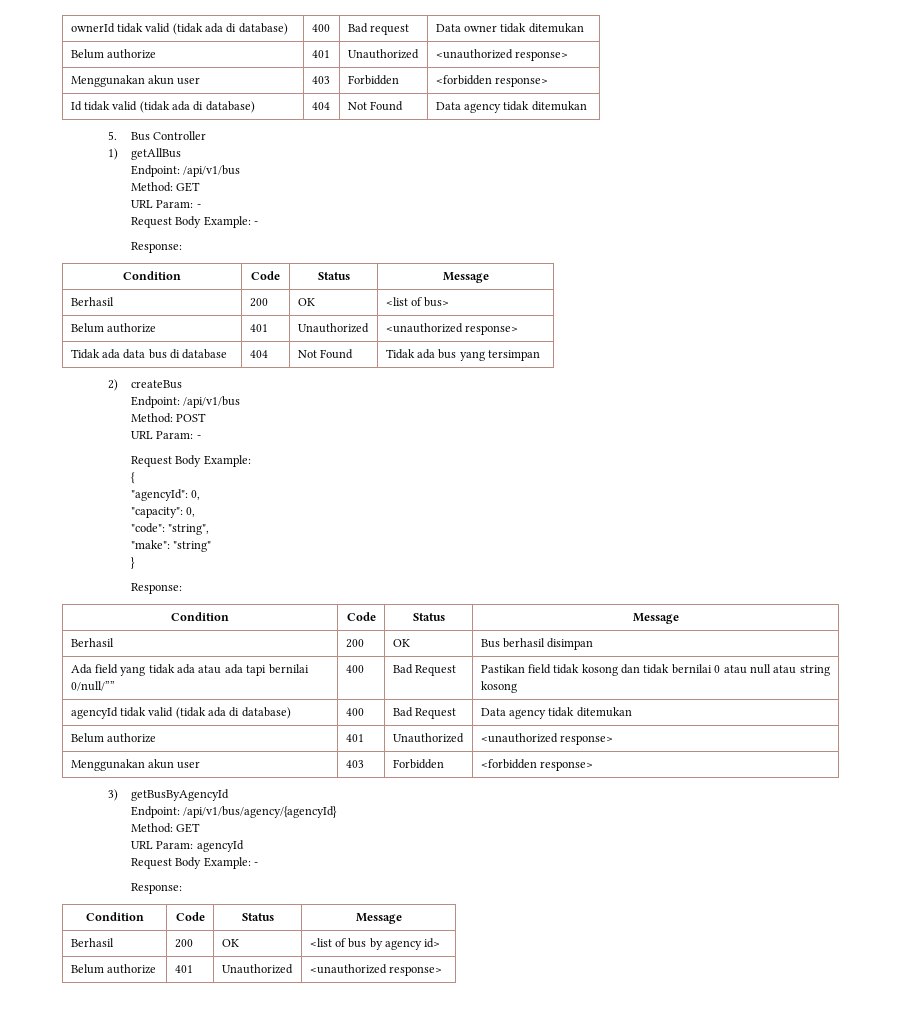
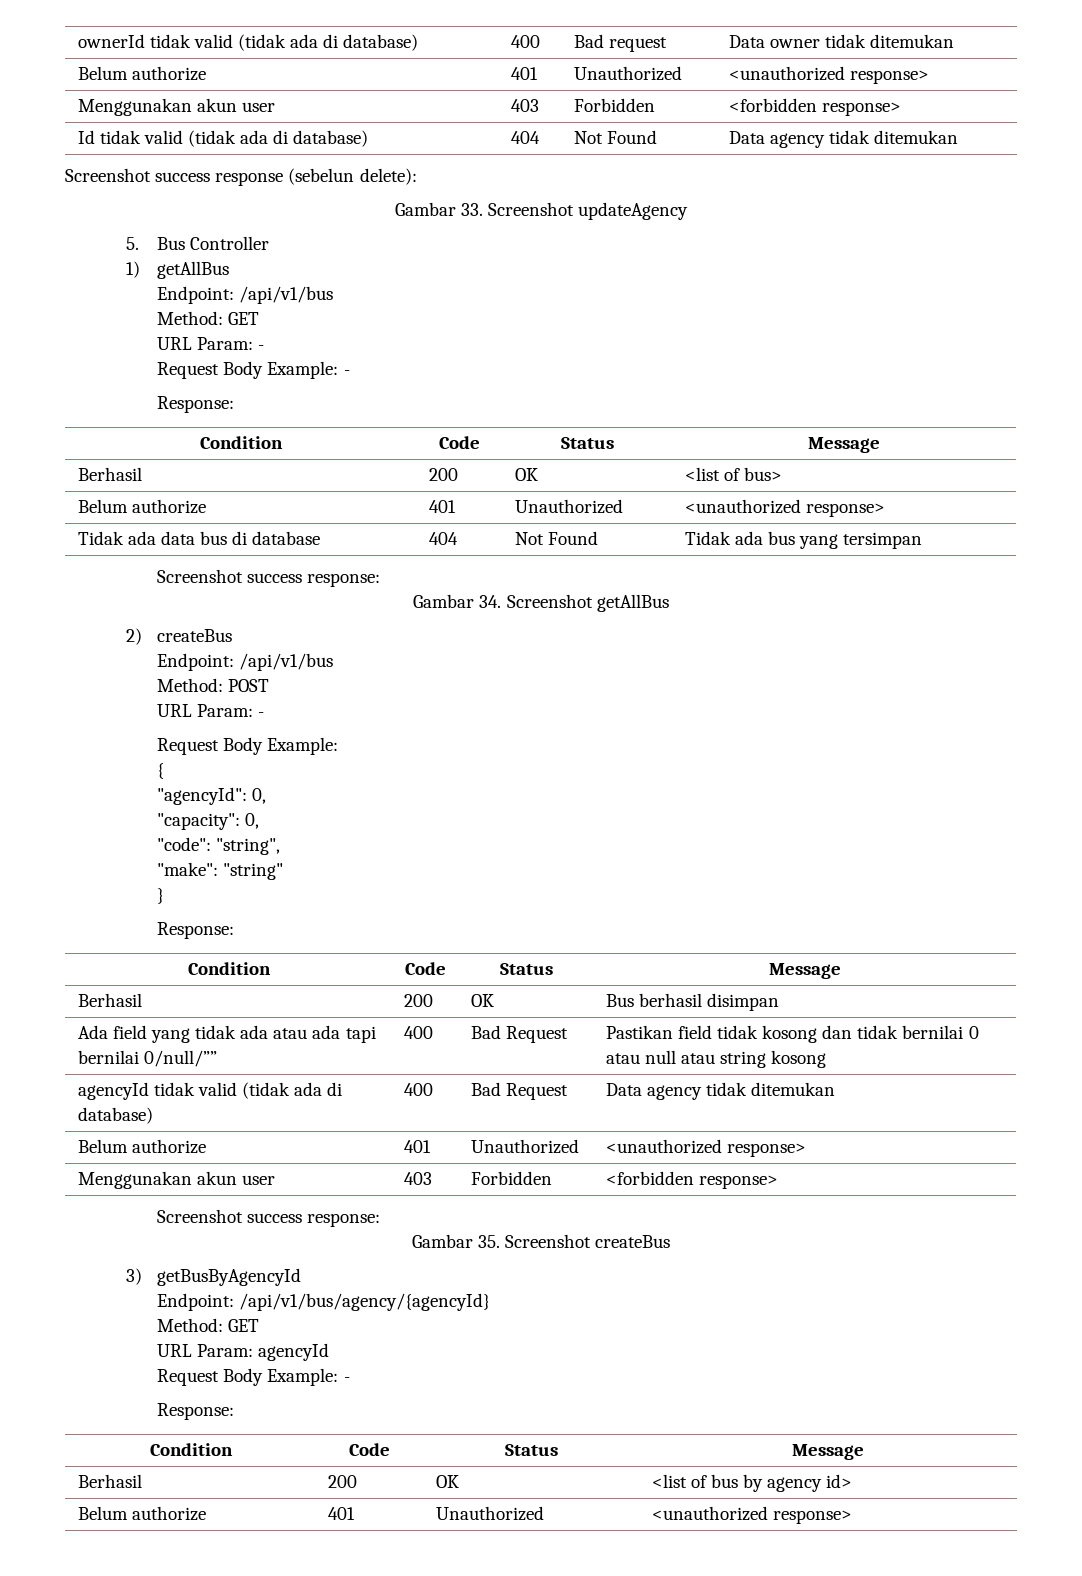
(587, 106) none -> [65,168,417,186] [394,202,689,220] // Screenshot success response (sebelun delete): // Gambar 33. Screenshot updateAgency
(541, 355) none -> [157,569,381,587] [413,594,669,612] // Screenshot success response: // Gambar 34. Screenshot getAllBus
(593, 766) none -> [157,1209,381,1227] [411,1234,671,1248] // Screenshot success response: // Gambar 35. Screenshot createBus

